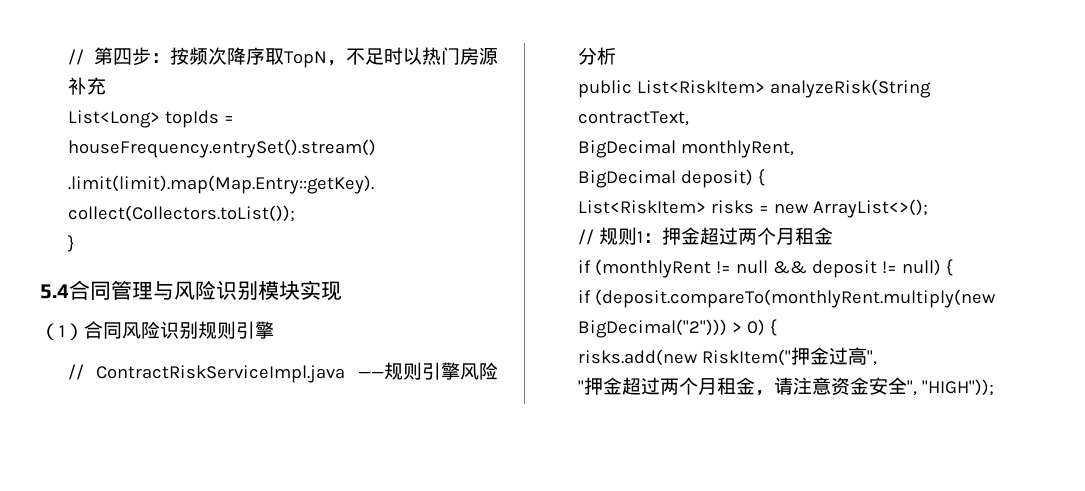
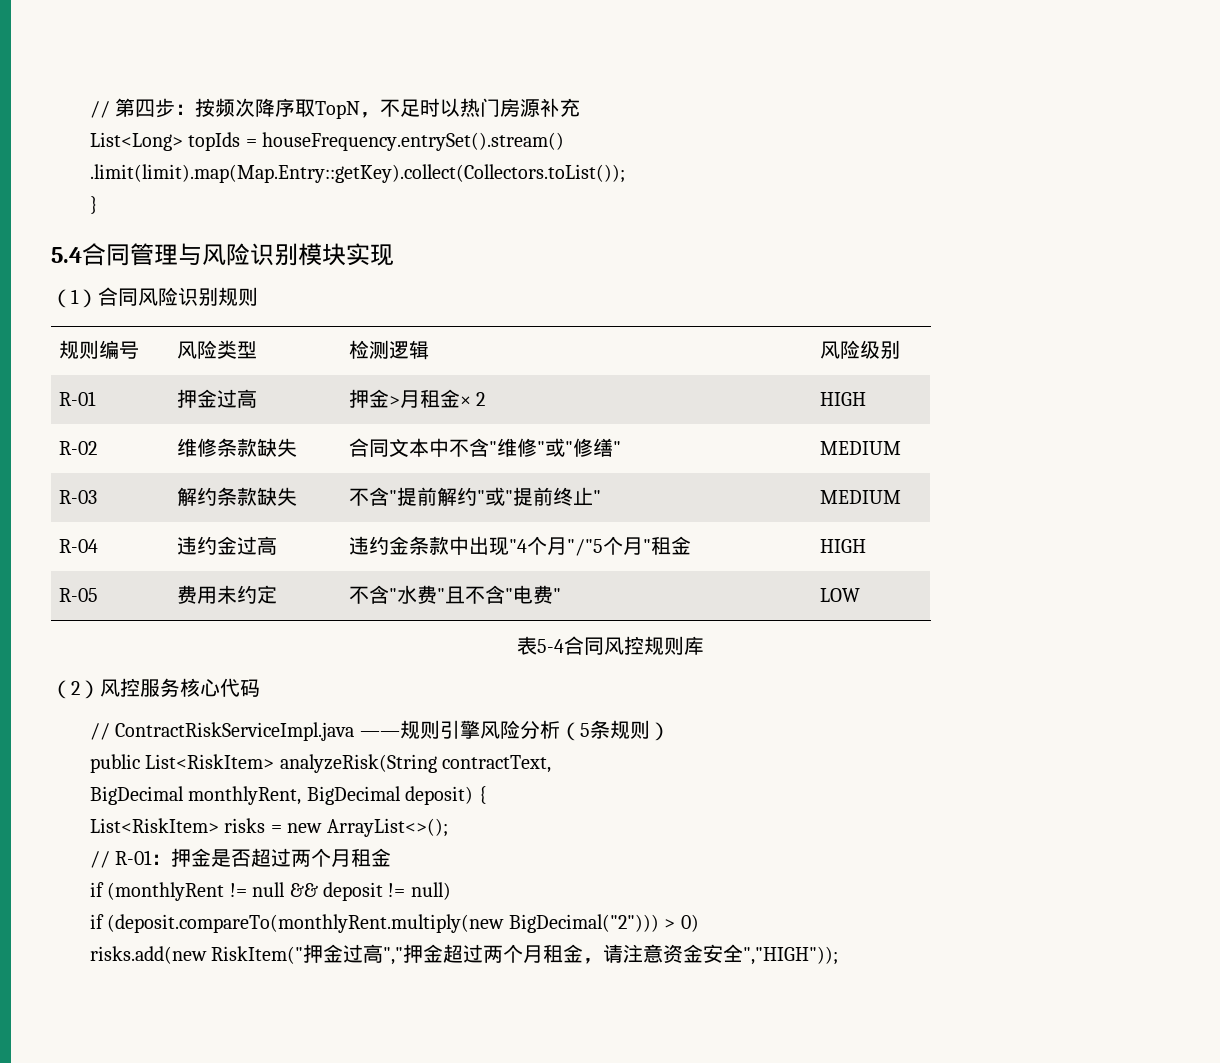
[236,321,274,339] 引擎 -> [59,340,140,359] [177,340,258,359] [349,340,430,360] [820,340,901,359] [59,391,97,406] [177,389,258,408] [349,389,486,408] [820,392,867,406] [59,441,98,455] [177,438,298,457] [349,438,622,457] [820,441,902,455] [59,490,98,504] [177,487,298,506] [349,487,602,506] [820,490,902,504] [59,539,99,553] [177,536,278,555] [349,536,692,556] [820,539,867,553] [59,588,99,602] [177,585,278,604] [349,585,562,604] [820,588,861,602] [516,636,704,655] [51,678,260,699] // 规则编号 | 风险类型 | 检测逻辑 | 风险级别 // R-01 | 押金过高 | 押金>月租金× 2 | HIGH // R-02 | 维修条款缺失 | 合同文本中不含"维修"或"修缮" | MEDIUM // R-03 | 解约条款缺失 | 不含"提前解约"或"提前终止" | MEDIUM // R-04 | 违约金过高 | 违约金条款中出现"4个月"/"5个月"租金 | HIGH // R-05 | 费用未约定 | 不含"水费"且不含"电费" | LOW // 表5-4合同风控规则库 // （2）风控服务核心代码
(616, 56) none -> [559,720,670,741] （5条规则）
(794, 149) // -> (302, 795) none
[598,227,700,245] 规则1：押金 -> [115,848,252,867] R-01：押金是否
[945,259,953,276] { -> (451, 891) none
[769,319,777,336] { -> (699, 923) none
[866,350,877,366] [577,380,584,393] ", // " -> [383,947,404,965] ","
[906,379,994,396] ", "HIGH")); -> [743,946,839,965] ","HIGH"));

